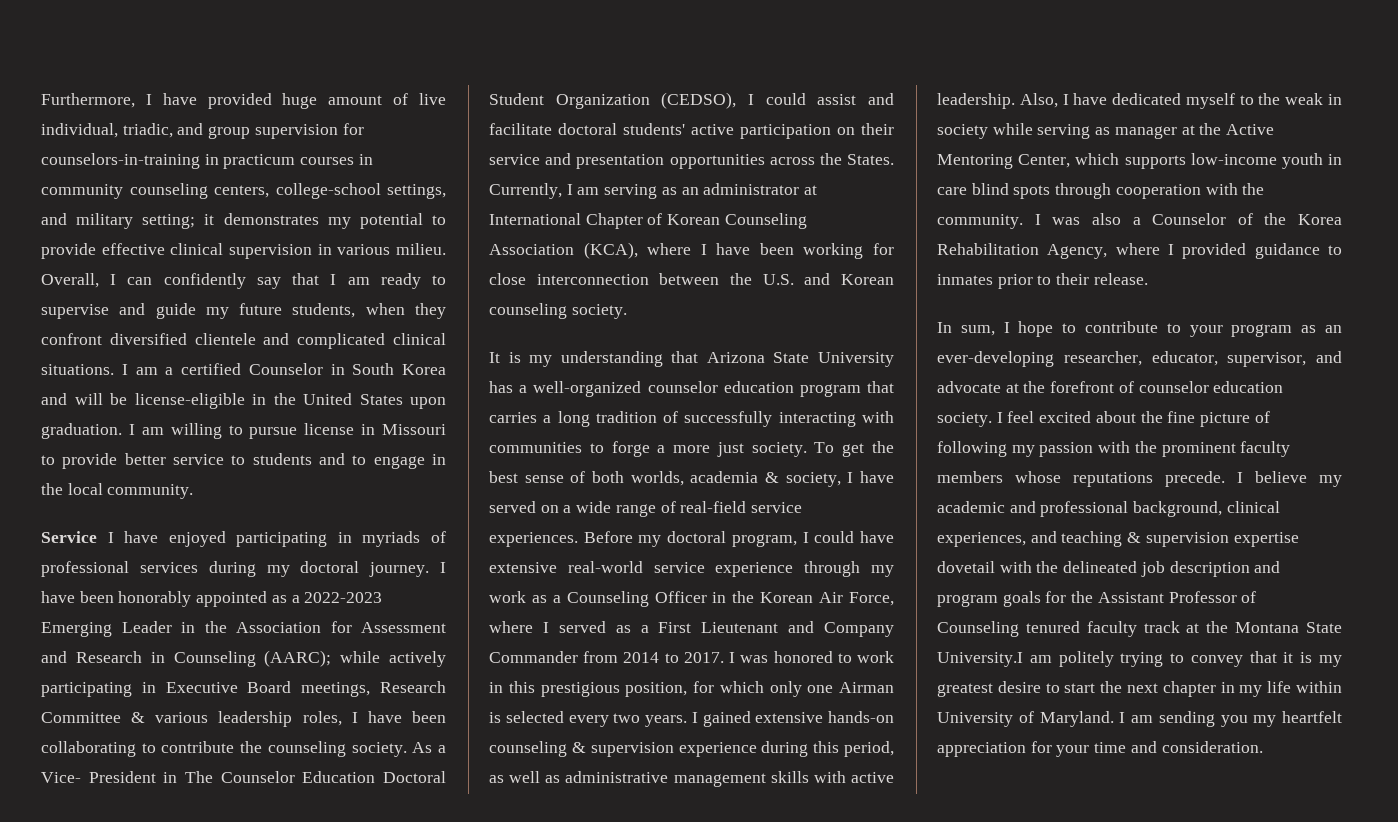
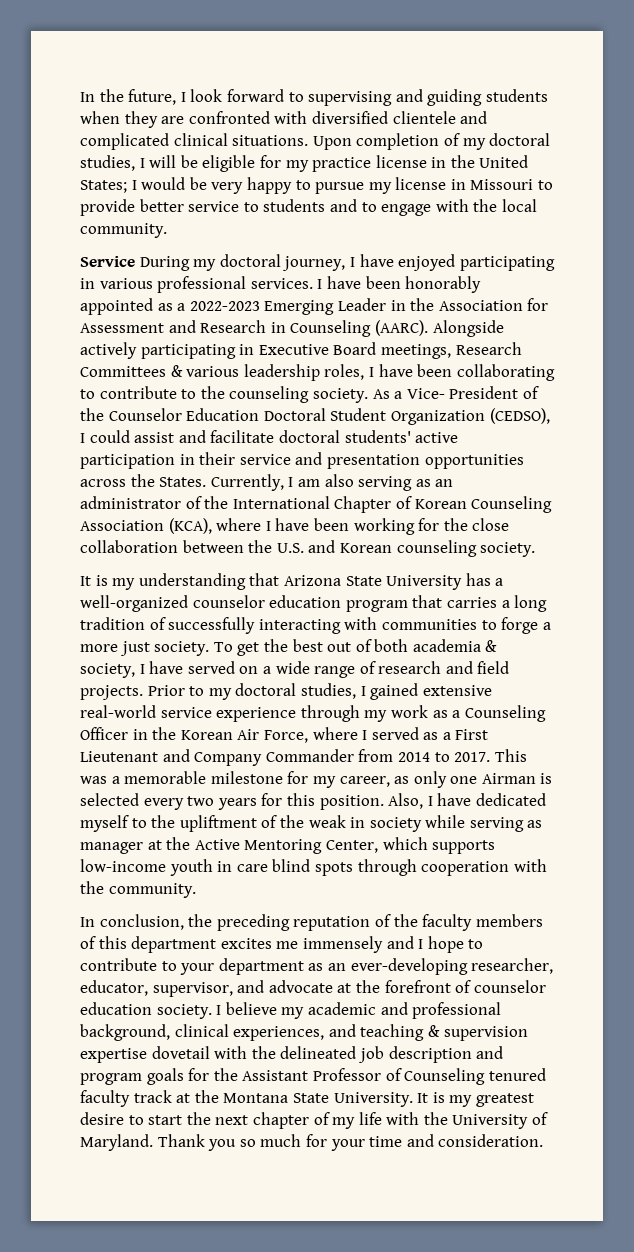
[41,93,446,109] [41,123,364,139] [41,153,373,169] [41,183,446,199] [41,213,447,229] [41,243,447,259] [41,273,447,289] [41,303,446,319] [41,333,102,345] Furthermore, I have provided huge amount of live individual, triadic, and group supervision for counselors-in-training in practicum courses in community counseling centers, college-school settings, and military setting; it demonstrates my potential to provide effective clinical supervision in various milieu. Overall, I can confidently say that I am ready to supervise and guide my future students, when they confront -> [80,89,548,106] [80,111,308,128] In the future, I look forward to supervising and guiding students when they are confronted with
[121,363,446,375] [41,393,446,409] [41,423,222,439] I am a certified Counselor in South Korea and will be license-eligible in the United States upon graduation. I am willing -> [312,133,551,150] [80,155,529,172] [80,177,292,194] Upon completion of my doctoral studies, I will be eligible for my practice license in the United States; I would be very happy
(298, 433) none -> [368,182,392,194] my
[431,454,446,465] in -> [435,199,469,212] with
(97, 537) none -> [139,254,346,271] During my doctoral journey,
[362,531,446,547] [41,561,430,577] myriads of professional services during my doctoral journey. -> [99,276,313,293] various professional services.
[264,650,381,667] (AARC); while -> [374,320,504,337] (AARC). Alongside
[41,712,121,723] Committee -> [80,366,166,377] Committees
(235, 747) none -> [181,389,197,399] to
[163,771,214,783] in The -> [522,386,539,399] [80,408,104,421] of the
[837,127,855,135] on -> [179,454,195,465] in
(600, 191) none -> [324,474,354,487] also
[804,185,818,195] at -> [185,496,229,509] of the
[489,273,649,285] close interconnection -> [443,518,510,531] [80,540,178,553] the close collaboration
[524,475,564,483] sense -> [327,642,352,652] out
[630,471,684,486] worlds, -> (409, 645) none
[680,501,803,513] [489,531,894,547] real-field service experiences. Before my doctoral program, I could have -> [378,661,510,674] [80,683,419,700] research and field projects. Prior to my doctoral studies, I gained
[729,651,894,663] [489,681,764,697] I was honored to work in this prestigious position, for which -> [494,749,527,762] [80,771,410,788] This was a memorable milestone for my career, as
[645,711,894,727] [489,741,894,757] [489,771,894,787] [937,93,1015,109] years. I gained extensive hands-on counseling & supervision experience during this period, as well as administrative management skills with active leadership. -> [217,793,384,810] years for this position.
(1281, 99) none -> [179,815,304,832] upliftment of the
[1034,213,1342,225] [937,243,1342,259] [937,273,1148,289] [937,322,995,336] I was also a Counselor of the Korea Rehabilitation Agency, where I provided guidance to inmates prior to their release. // In sum, -> [80,914,543,931] [80,936,414,953] // In conclusion, the preceding reputation of the faculty members of this department excites me immensely and
[1231,324,1293,337] program -> [218,958,304,975] department
[1007,411,1270,427] [937,441,1291,457] [937,471,1243,487] feel excited about the fine picture of following my passion with the prominent faculty members whose reputations precede. I -> (222, 1010) none
[937,651,1294,667] University.I am politely trying to convey that it -> [333,1092,429,1107] University. It
[1220,682,1235,693] in -> [313,1112,330,1125] of
[1296,681,1342,693] within -> [386,1112,448,1125] with the
[1119,711,1342,727] [937,742,1026,757] I am sending you my heartfelt appreciation -> [157,1134,302,1151] Thank you so much

